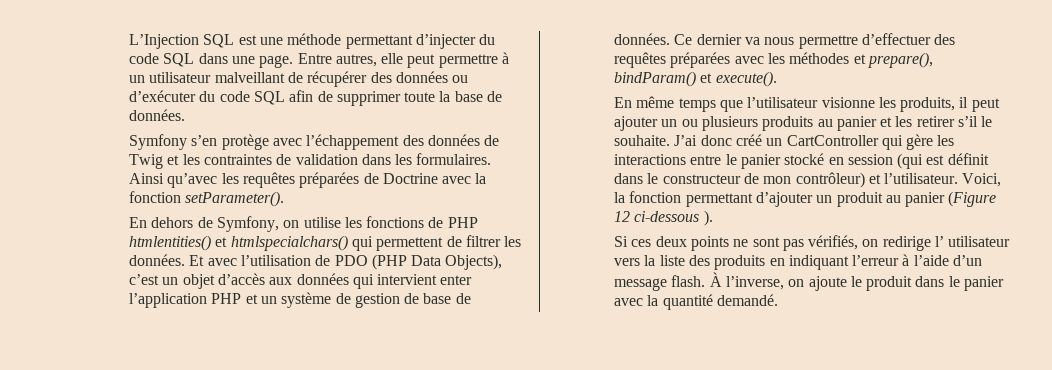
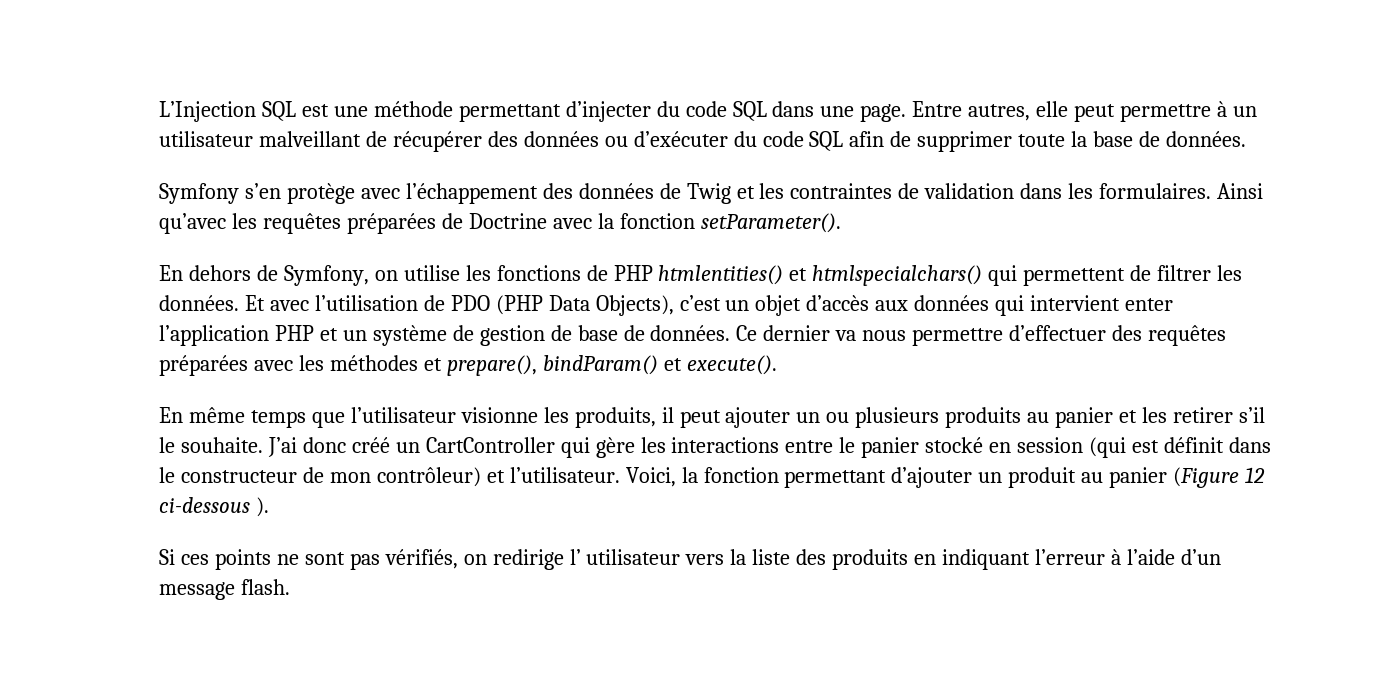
[655,236,687,247] deux -> (209, 559) none
[709,272,1005,291] [613,294,778,310] À l’inverse, on ajoute le produit dans le panier avec la quantité demandé. -> (290, 587) none

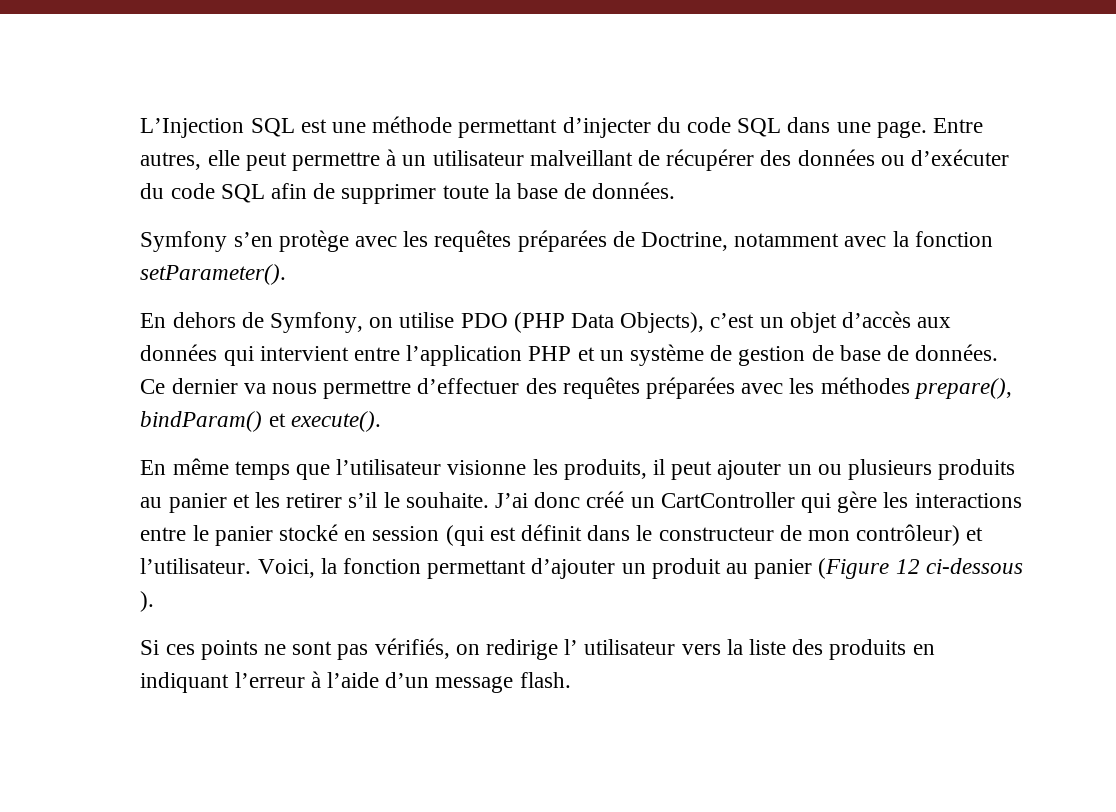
[405,183,1264,204] [159,213,227,234] l’échappement des données de Twig et les contraintes de validation dans les formulaires. Ainsi qu’avec -> (397, 241) none
[468,213,547,229] Doctrine -> [641,232,840,251] Doctrine, notamment
[465,265,1243,286] [159,295,445,311] les fonctions de PHP htmlentities() et htmlspecialchars() qui permettent de filtrer les données. Et avec l’utilisation de -> (455, 320) none
[1125,298,1174,311] enter -> [353,347,400,361] entre
[423,358,442,371] et -> (910, 385) none

